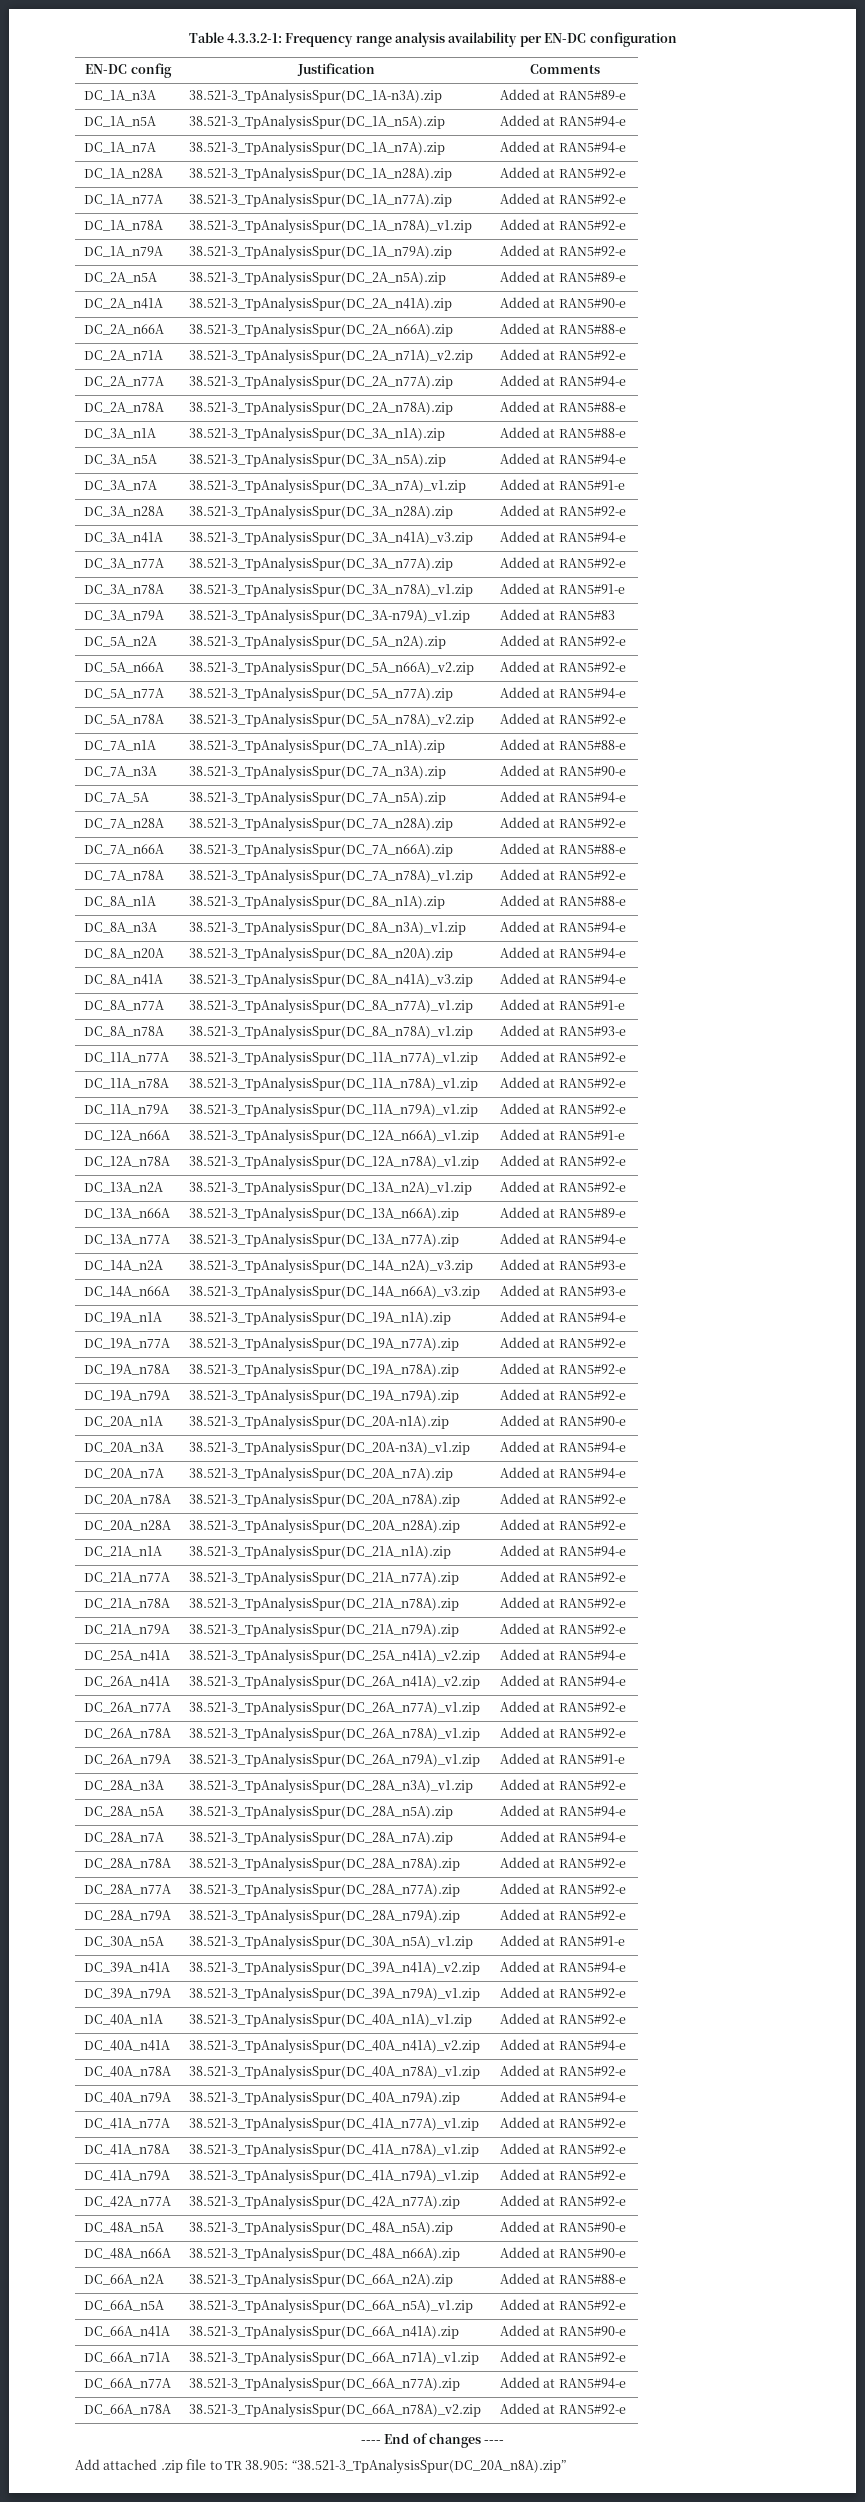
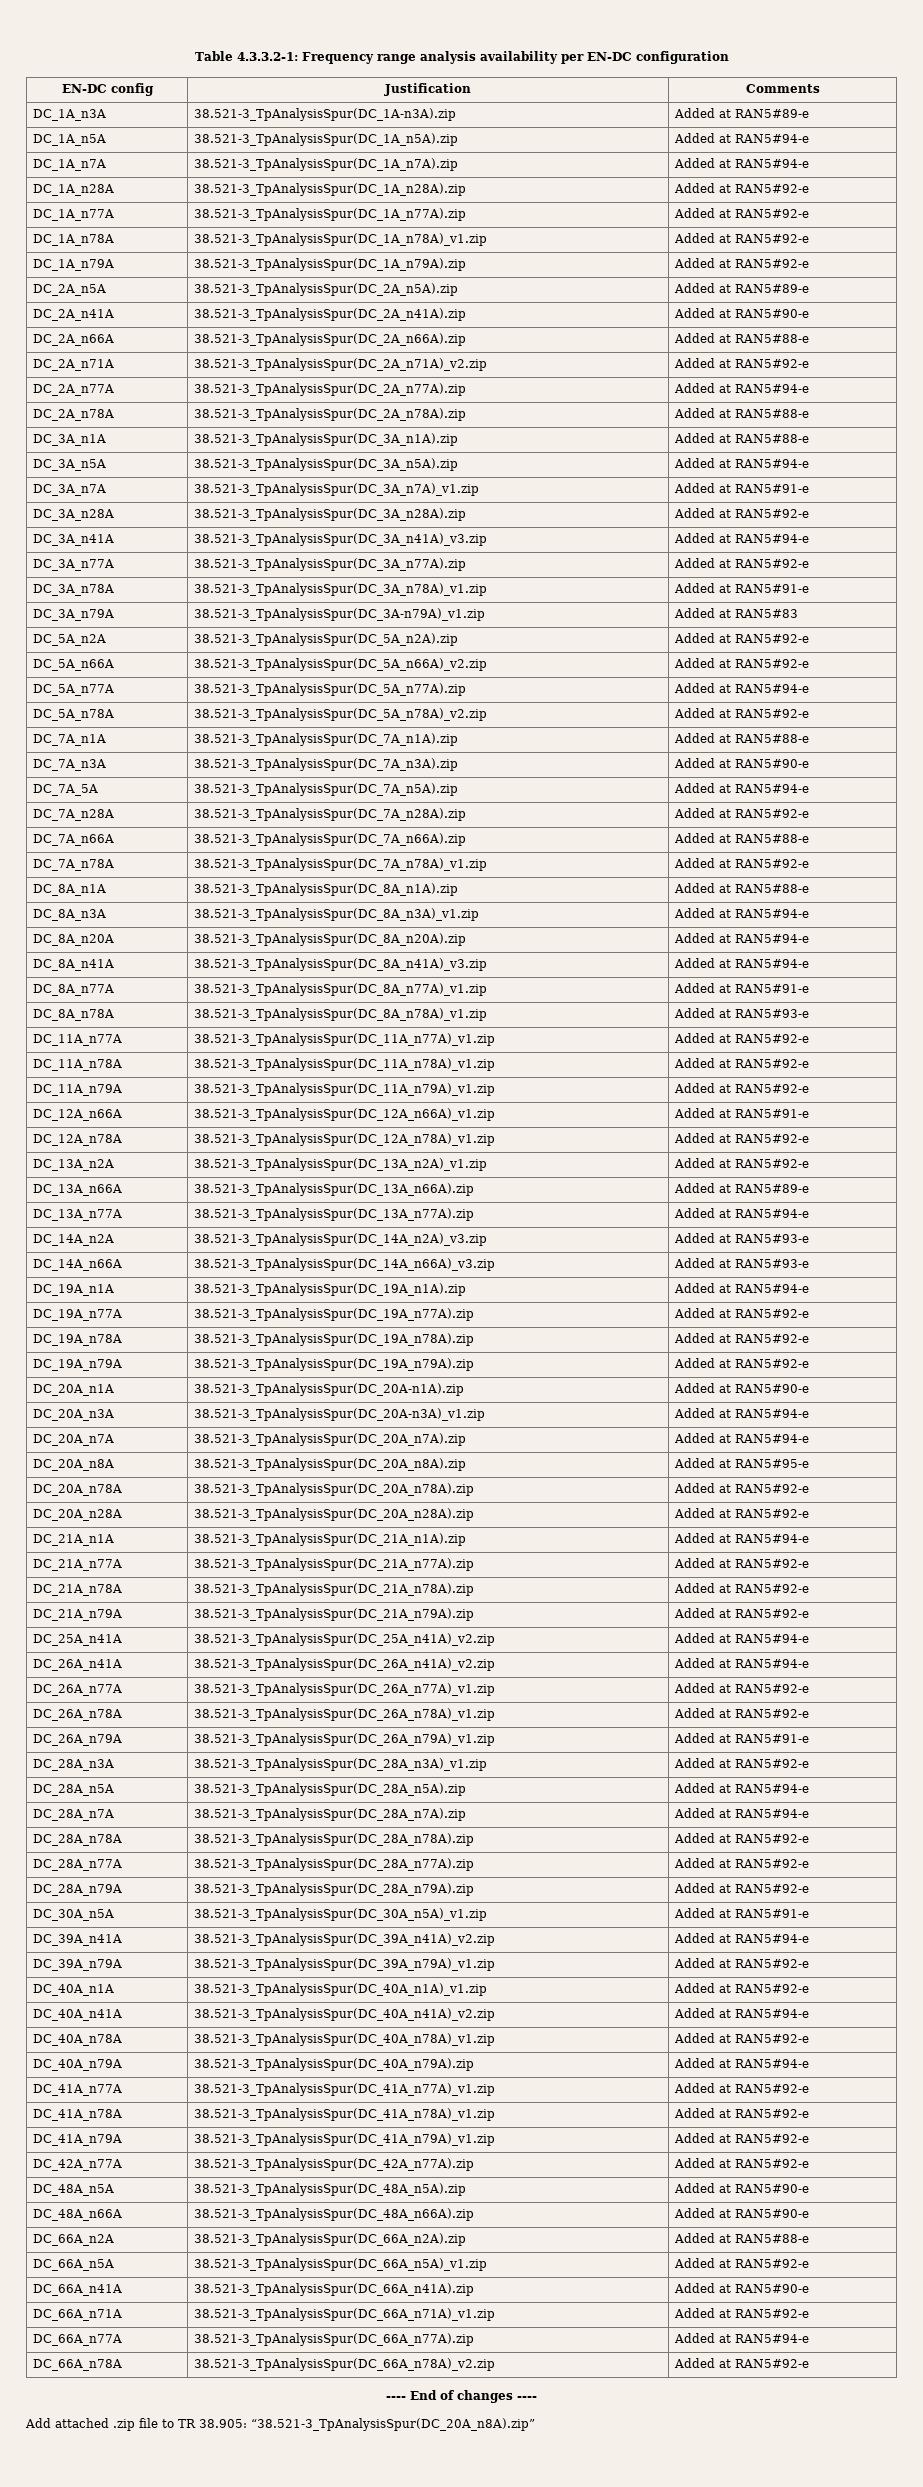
(626, 1473) none -> [33,1459,115,1471] [194,1458,467,1471] [674,1458,810,1468] // DC_20A_n8A | 38.521-3_TpAnalysisSpur(DC_20A_n8A).zip | Added at RAN5#95-e

